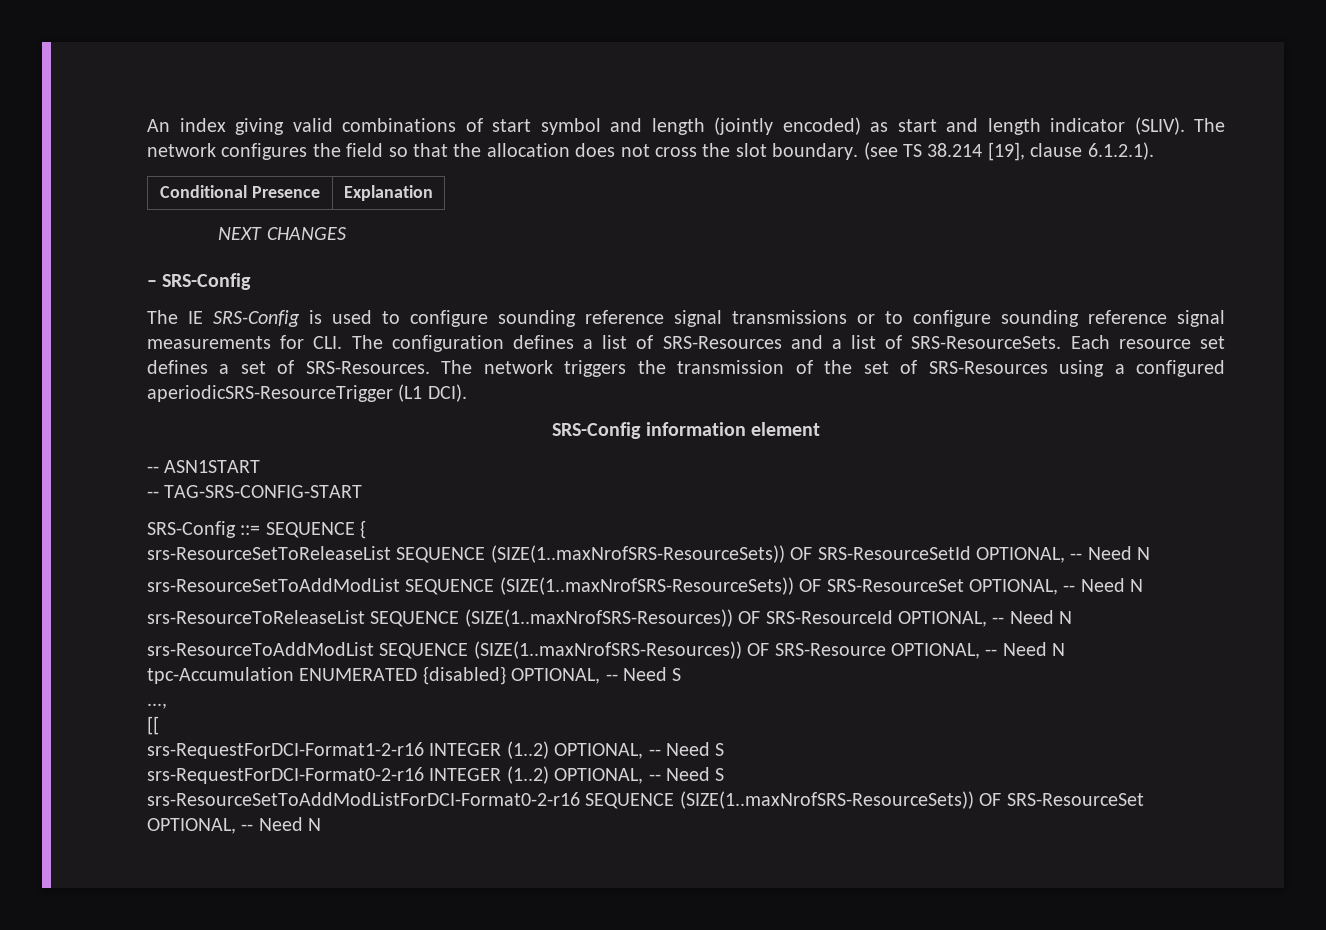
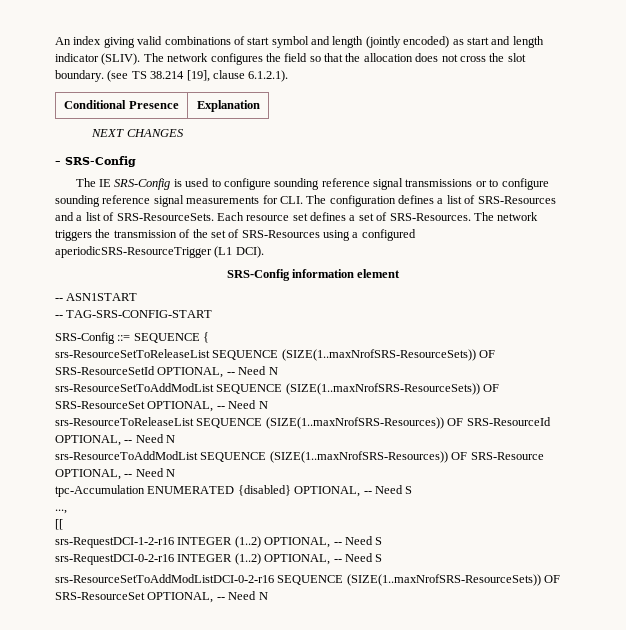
[147,741,725,759] [147,766,725,784] [147,792,580,806] srs-RequestForDCI-Format1-2-r16 INTEGER (1..2) OPTIONAL, -- Need S // srs-RequestForDCI-Format0-2-r16 INTEGER (1..2) OPTIONAL, -- Need S // srs-ResourceSetToAddModListForDCI-Format0-2-r16 -> [55,536,383,548] [55,553,383,565] [55,574,274,583] srs-RequestDCI-1-2-r16 INTEGER (1..2) OPTIONAL, -- Need S // srs-RequestDCI-0-2-r16 INTEGER (1..2) OPTIONAL, -- Need S // srs-ResourceSetToAddModListDCI-0-2-r16

